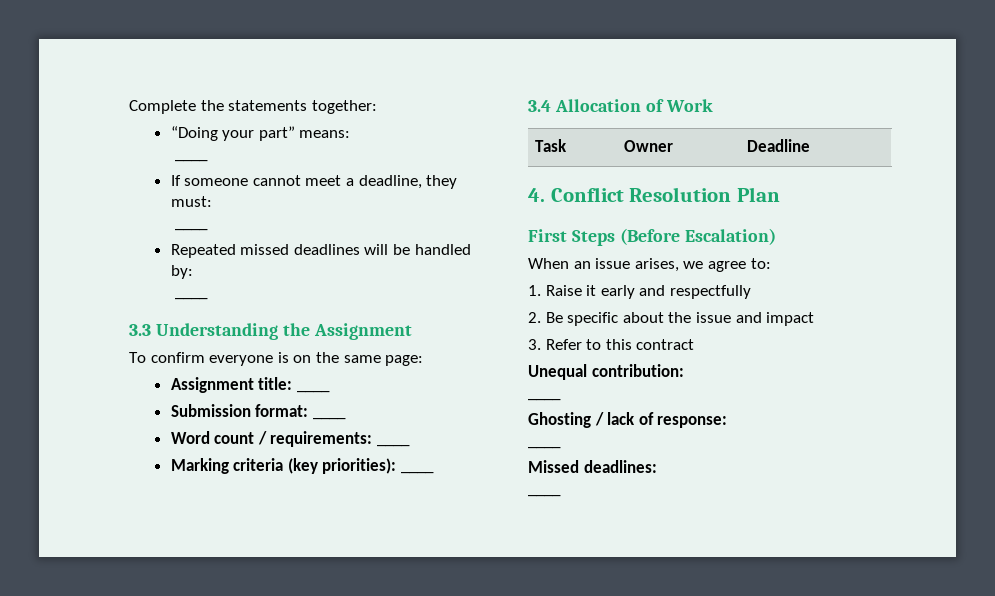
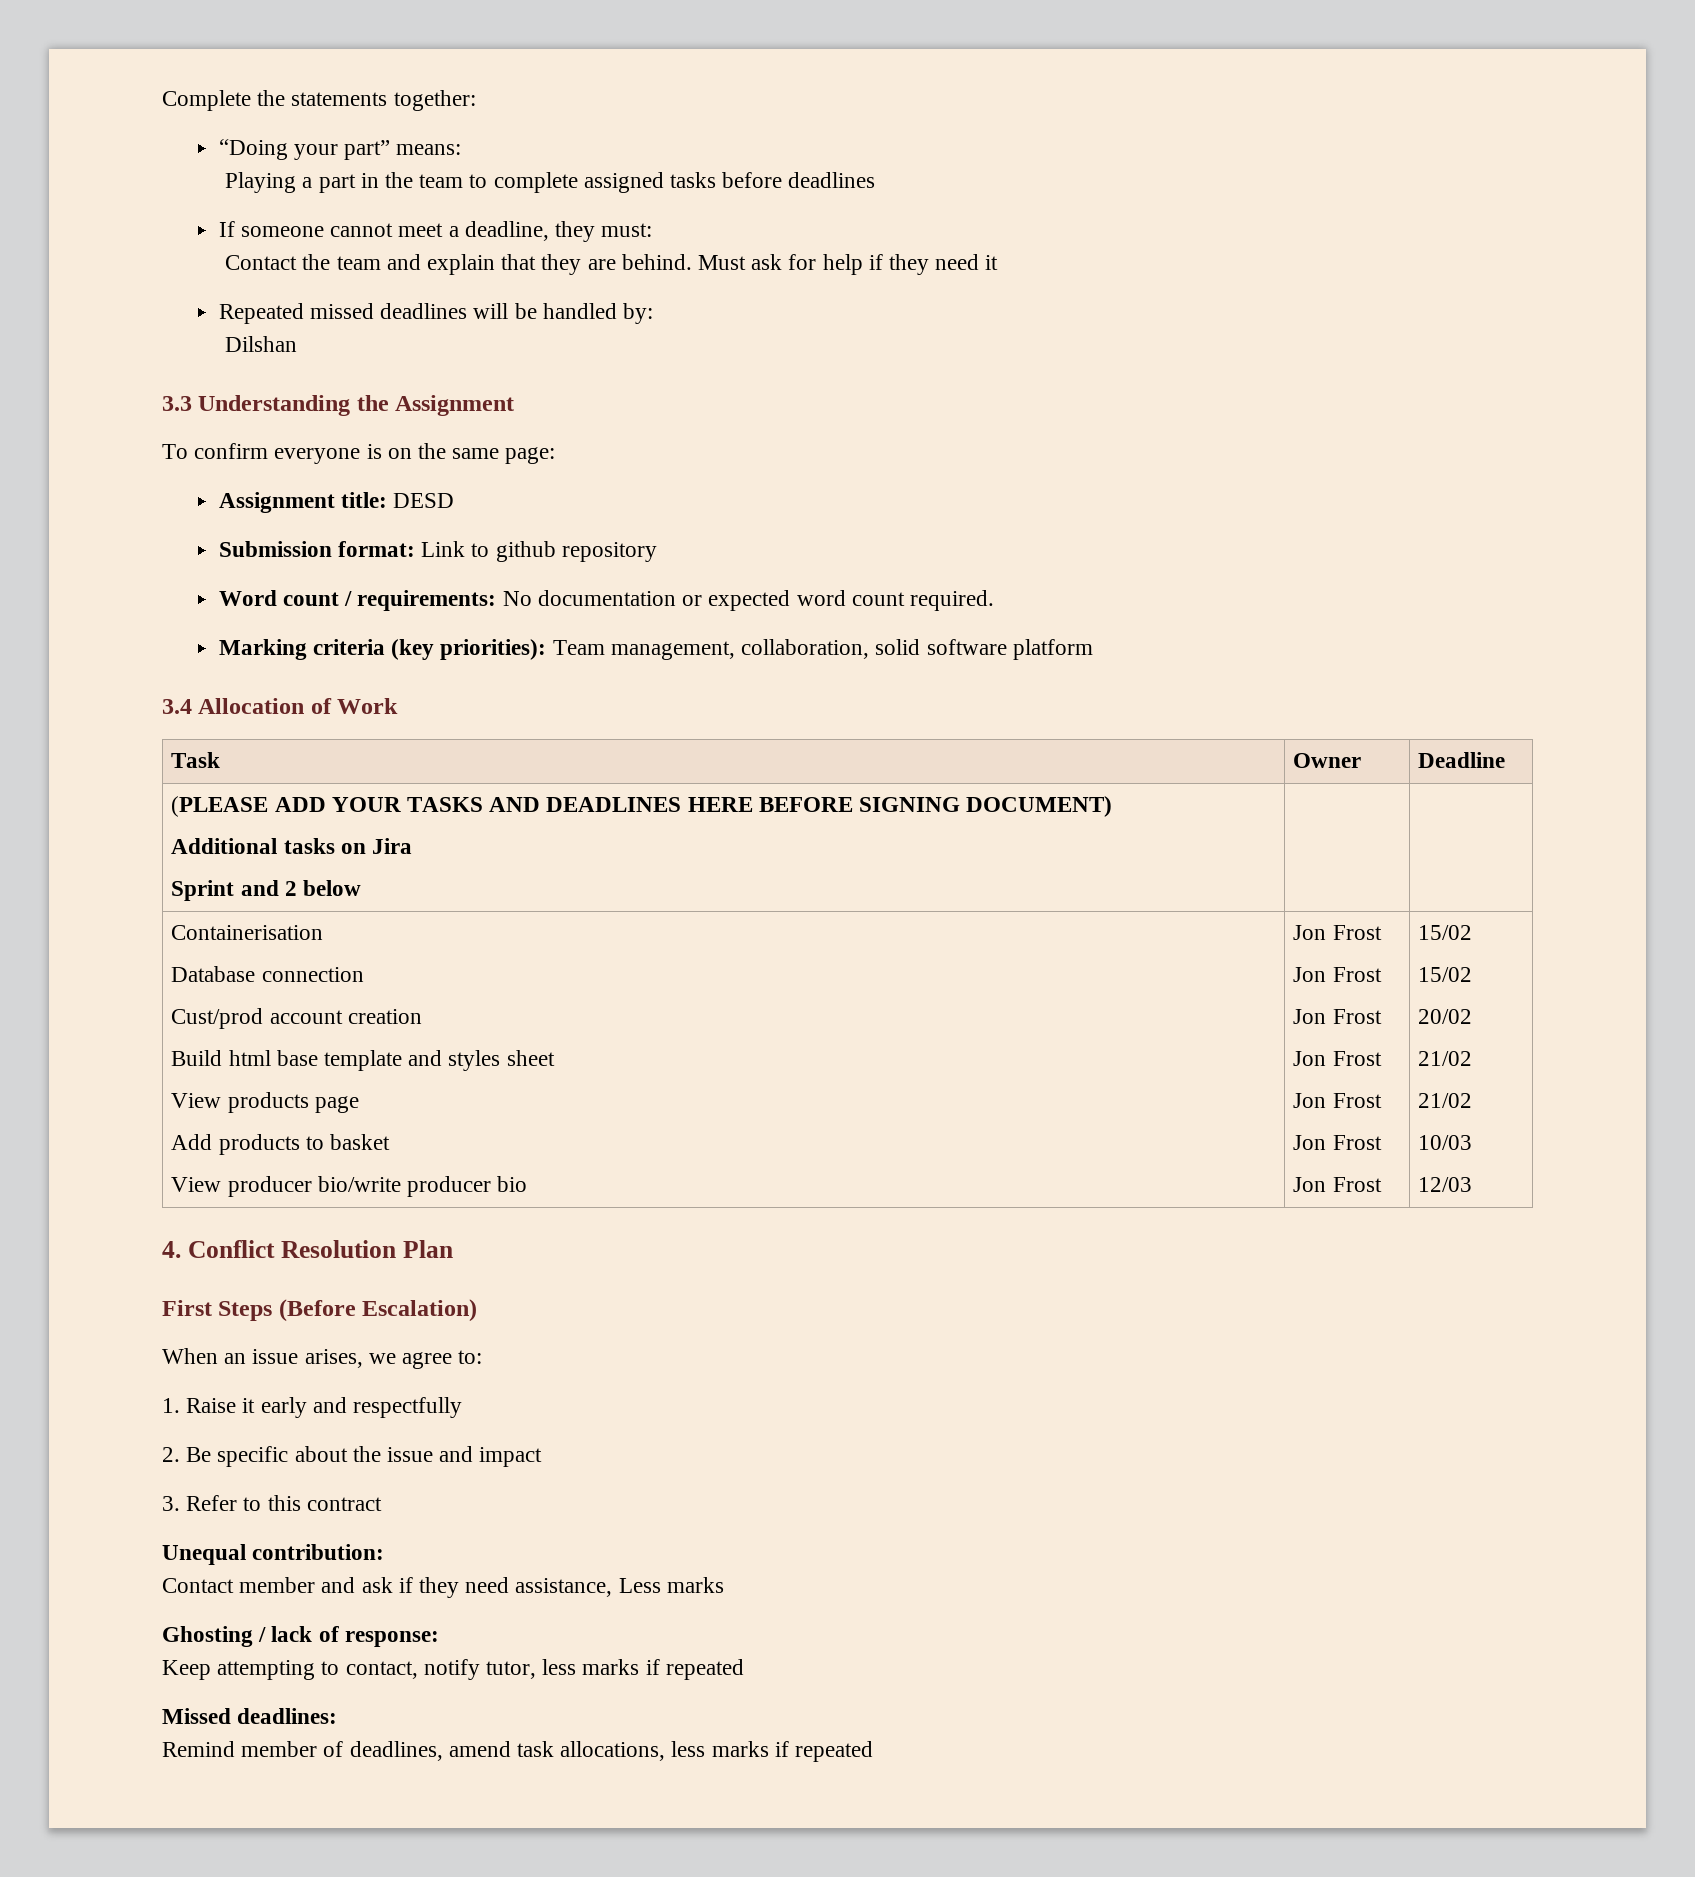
[174,159,208,162] ____ -> [225,172,876,193] Playing a part in the team to complete assigned tasks before deadlines
[174,228,208,231] ____ -> [225,254,999,275] Contact the team and explain that they are behind. Must ask for help if they need it
[174,297,208,300] ____ -> [225,336,298,352] Dilshan
[296,390,330,393] ____ -> [393,493,455,508] DESD
[312,417,346,420] ____ -> [421,541,657,562] Link to github repository
[376,444,410,447] [170,458,434,474] ____ // Marking criteria (key priorities): ____ -> [502,590,994,611] [218,639,1093,660] No documentation or expected word count required. // Marking criteria (key priorities): Team management, collaboration, solid software platform
(811, 145) none -> [171,796,1113,817] [171,838,412,854] [171,880,361,901] [171,925,324,940] [171,966,364,982] [171,1008,422,1029] [171,1050,555,1071] [171,1092,359,1113] [171,1134,390,1155] [171,1176,528,1197] [1293,925,1382,940] [1293,967,1382,982] [1293,1009,1382,1024] [1293,1051,1382,1066] [1293,1093,1382,1108] [1293,1135,1382,1150] [1293,1177,1382,1192] [1418,925,1473,940] [1418,967,1473,982] [1418,1009,1473,1024] [1418,1051,1473,1066] [1418,1093,1473,1108] [1418,1135,1473,1150] [1418,1177,1473,1192] // (PLEASE ADD YOUR TASKS AND DEADLINES HERE BEFORE SIGNING DOCUMENT) // Additional tasks on Jira // Sprint and 2 below | | // Containerisation // Database connection // Cust/prod account creation // Build html base template and styles sheet // View products page // Add products to basket // View producer bio/write producer bio | Jon Frost // Jon Frost // Jon Frost // Jon Frost // Jon Frost // Jon Frost // Jon Frost | 15/02 // 15/02 // 20/02 // 21/02 // 21/02 // 10/03 // 12/03
[528,398,561,401] ____ -> [162,1577,724,1598] Contact member and ask if they need assistance, Less marks
[528,446,561,449] [528,460,657,473] [528,494,561,497] ____ // Missed deadlines: // ____ -> [162,1659,744,1680] [162,1708,338,1724] [162,1741,874,1762] Keep attempting to contact, notify tutor, less marks if repeated // Missed deadlines: // Remind member of deadlines, amend task allocations, less marks if repeated

